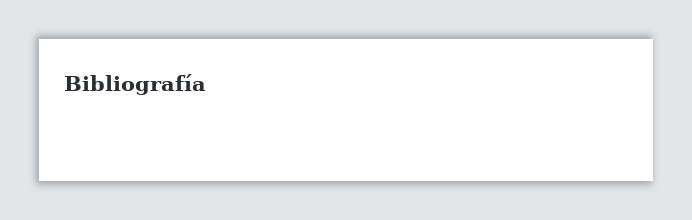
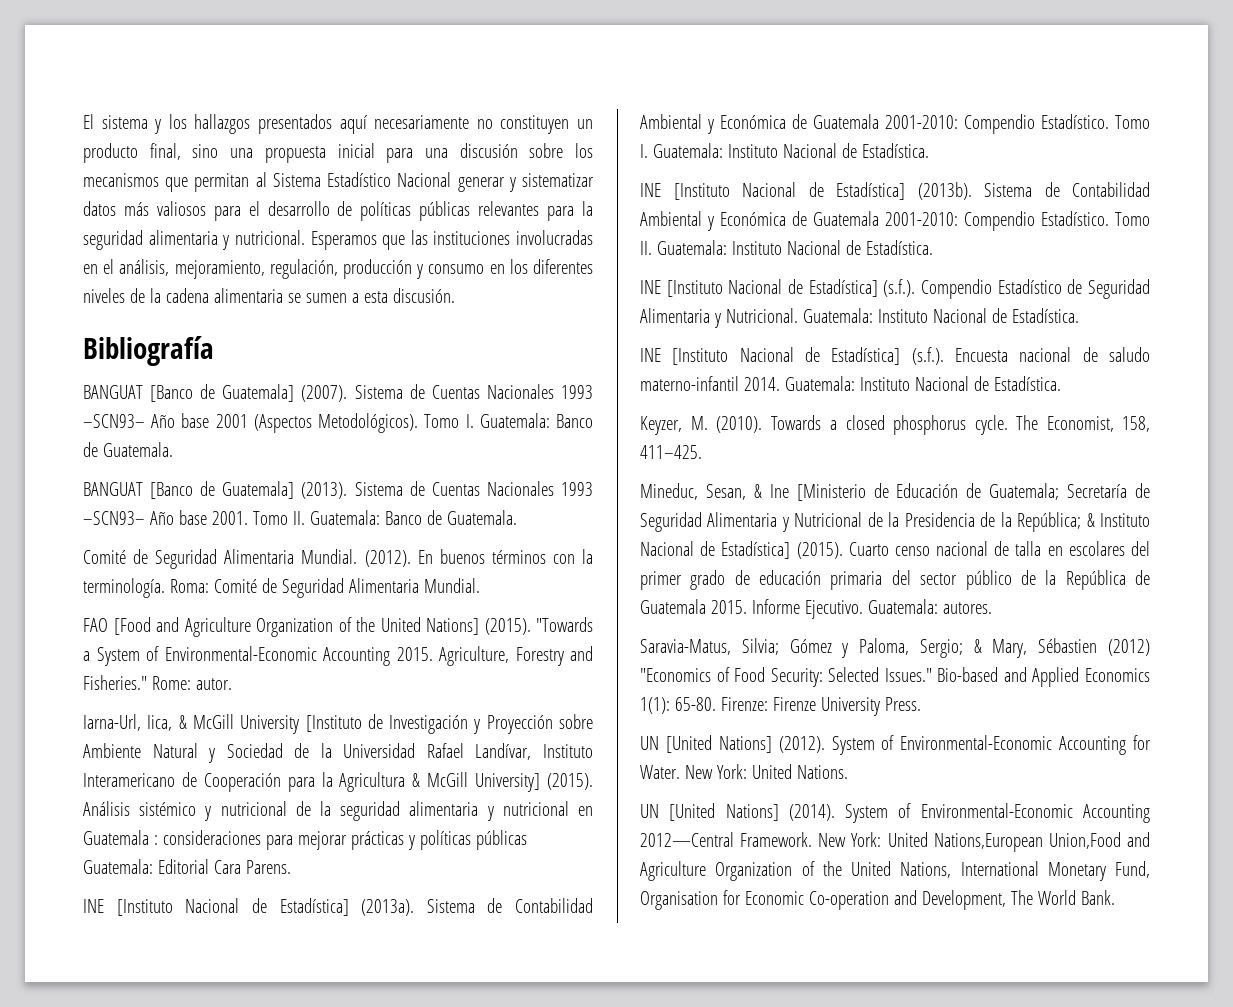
[64,74,206,95] Bibliografía -> [83,114,593,134] [83,143,593,163] [83,172,594,192] [83,201,594,221] [83,230,593,250] [83,259,593,279] [83,288,455,303] [83,336,214,366] [83,384,593,402] [83,413,593,433] [83,442,173,457] [83,481,593,499] [83,510,517,525] [83,549,594,569] [83,578,480,598] [83,617,594,637] [83,646,593,666] [83,675,232,690] [83,714,593,734] [83,743,593,763] [83,772,593,792] [83,801,593,821] [83,830,527,850] [83,859,291,874] [83,898,593,916] [640,114,1151,134] [640,143,929,158] [640,182,1150,200] [640,211,1151,231] [640,240,933,255] [640,279,1150,299] [640,308,1079,328] [640,347,1150,365] [640,376,1061,391] [640,415,1150,435] [640,445,702,459] [640,483,1150,501] [640,512,1150,532] [640,541,1150,559] [640,570,1150,590] [640,599,992,619] [640,638,1150,658] [640,667,1150,687] [640,697,921,716] [640,735,1151,755] [640,764,848,779] [640,803,1150,823] [640,832,1150,852] [640,861,1150,881] [640,890,1115,910] El sistema y los hallazgos presentados aquí necesariamente no constituyen un producto final, sino una propuesta inicial para una discusión sobre los mecanismos que permitan al Sistema Estadístico Nacional generar y sistematizar datos más valiosos para el desarrollo de políticas públicas relevantes para la seguridad alimentaria y nutricional. Esperamos que las instituciones involucradas en el análisis, mejoramiento, regulación, producción y consumo en los diferentes niveles de la cadena alimentaria se sumen a esta discusión. // Bibliografía // BANGUAT [Banco de Guatemala] (2007). Sistema de Cuentas Nacionales 1993 –SCN93– Año base 2001 (Aspectos Metodológicos). Tomo I. Guatemala: Banco de Guatemala. // BANGUAT [Banco de Guatemala] (2013). Sistema de Cuentas Nacionales 1993 –SCN93– Año base 2001. Tomo II. Guatemala: Banco de Guatemala. // Comité de Seguridad Alimentaria Mundial. (2012). En buenos términos con la terminología. Roma: Comité de Seguridad Alimentaria Mundial. // FAO [Food and Agriculture Organization of the United Nations] (2015). "Towards a System of Environmental-Economic Accounting 2015. Agriculture, Forestry and Fisheries." Rome: autor. // Iarna-Url, Iica, & McGill University [Instituto de Investigación y Proyección sobre Ambiente Natural y Sociedad de la Universidad Rafael Landívar, Instituto Interamericano de Cooperación para la Agricultura & McGill University] (2015). Análisis sistémico y nutricional de la seguridad alimentaria y nutricional en Guatemala : consideraciones para mejorar prácticas y políticas públicas Guatemala: Editorial Cara Parens. // INE [Instituto Nacional de Estadística] (2013a). Sistema de Contabilidad Ambiental y Económica de Guatemala 2001-2010: Compendio Estadístico. Tomo I. Guatemala: Instituto Nacional de Estadística. // INE [Instituto Nacional de Estadística] (2013b). Sistema de Contabilidad Ambiental y Económica de Guatemala 2001-2010: Compendio Estadístico. Tomo II. Guatemala: Instituto Nacional de Estadística. // INE [Instituto Nacional de Estadística] (s.f.). Compendio Estadístico de Seguridad Alimentaria y Nutricional. Guatemala: Instituto Nacional de Estadística. // INE [Instituto Nacional de Estadística] (s.f.). Encuesta nacional de saludo materno-infantil 2014. Guatemala: Instituto Nacional de Estadística. // Keyzer, M. (2010). Towards a closed phosphorus cycle. The Economist, 158, 411–425. // Mineduc, Sesan, & Ine [Ministerio de Educación de Guatemala; Secretaría de Seguridad Alimentaria y Nutricional de la Presidencia de la República; & Instituto Nacional de Estadística] (2015). Cuarto censo nacional de talla en escolares del primer grado de educación primaria del sector público de la República de Guatemala 2015. Informe Ejecutivo. Guatemala: autores. // Saravia-Matus, Silvia; Gómez y Paloma, Sergio; & Mary, Sébastien (2012) "Economics of Food Security: Selected Issues." Bio-based and Applied Economics 1(1): 65-80. Firenze: Firenze University Press. // UN [United Nations] (2012). System of Environmental-Economic Accounting for Water. New York: United Nations. // UN [United Nations] (2014). System of Environmental-Economic Accounting 2012—Central Framework. New York: United Nations,European Union,Food and Agriculture Organization of the United Nations, International Monetary Fund, Organisation for Economic Co-operation and Development, The World Bank.

